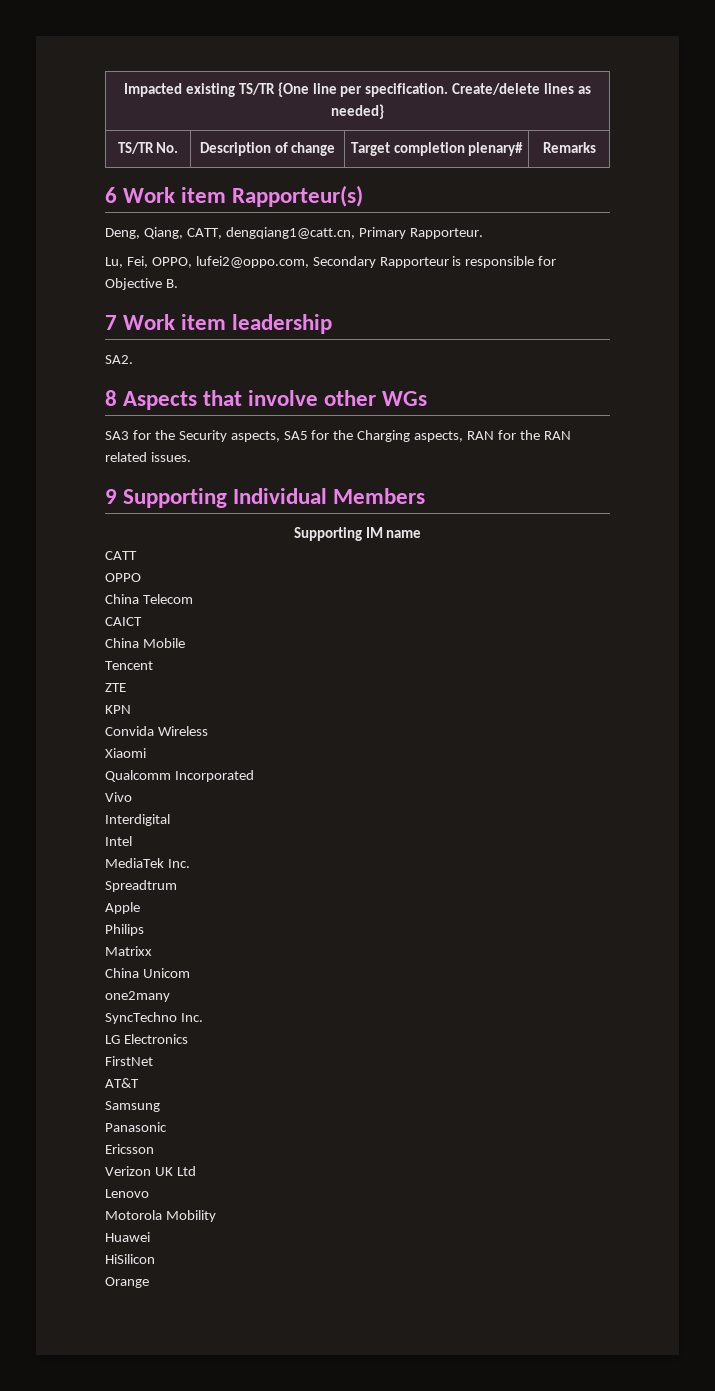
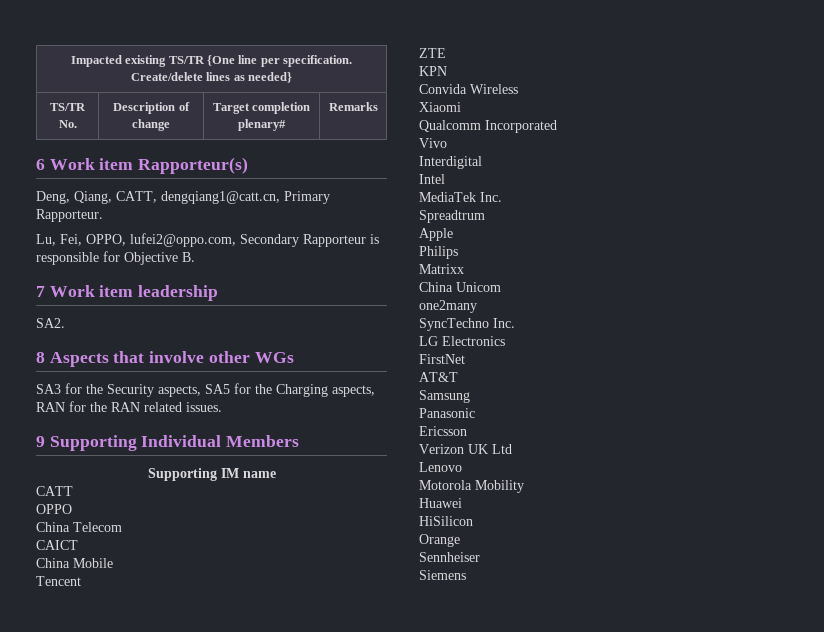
(149, 1282) none -> [419,552,480,562] [419,570,466,580] // Sennheiser // Siemens

